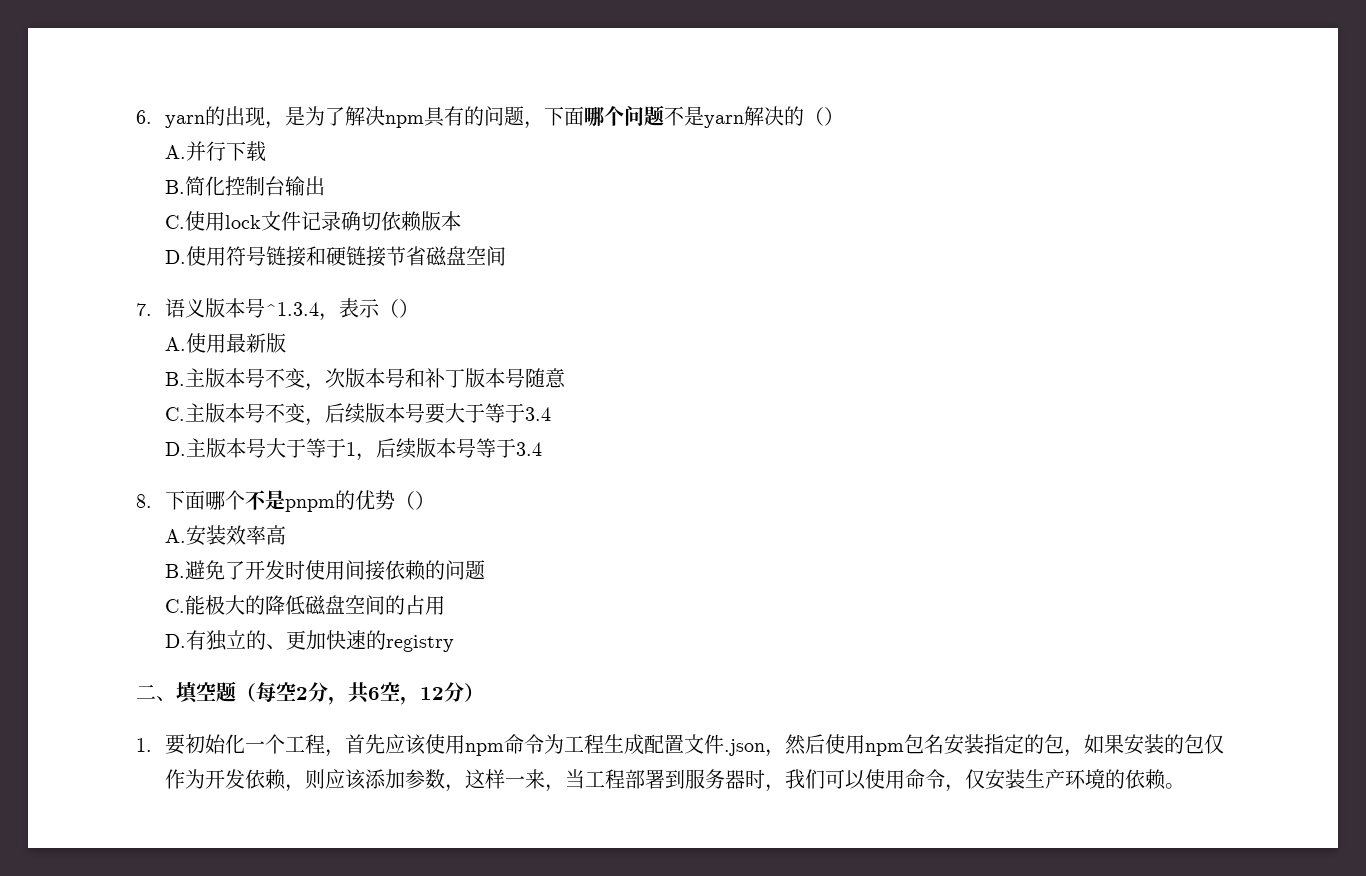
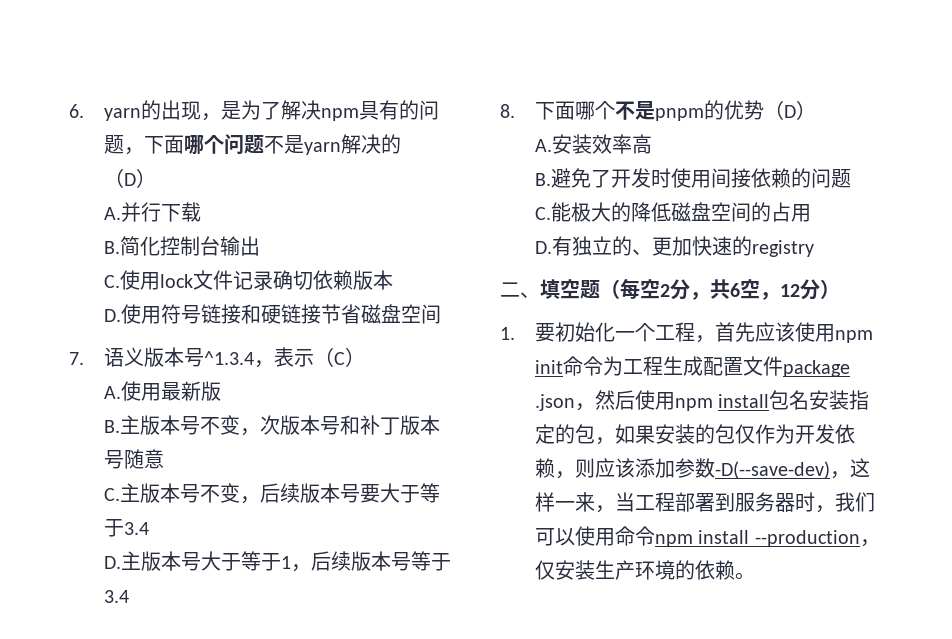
(825, 116) none -> [123,173,136,186] D
(400, 308) none -> [333,352,345,365] C
(416, 500) none -> [783,105,796,118] D
(505, 749) none -> [534,360,563,374] init
(725, 744) none -> [782,360,850,377] package
(905, 749) none -> [718,394,770,408] install
(446, 779) none -> [714,461,830,479] -D(--save-dev)
(946, 779) none -> [654,530,860,547] npm install --production

